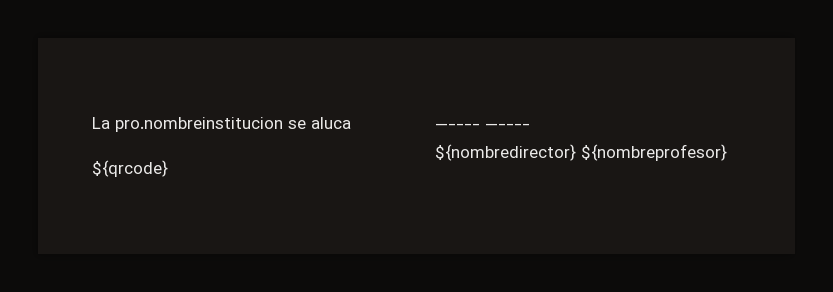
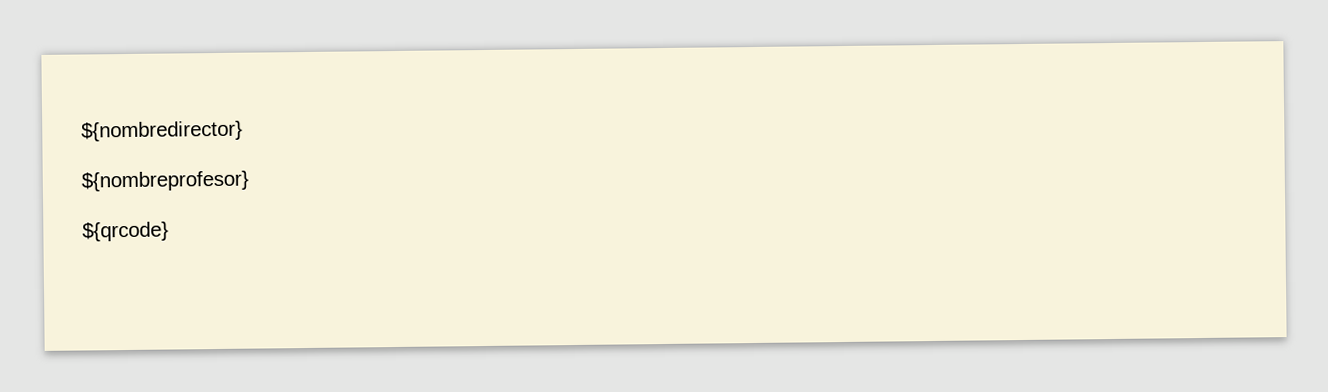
[92,117,351,132] [92,160,168,177] [435,123,530,129] [435,144,727,161] La pro.nombreinstitucion se aluca // ${qrcode} // —---- —---- // ${nombredirector} ${nombreprofesor} -> [81,120,243,142] [81,170,249,192] [82,221,169,242] ${nombredirector} // ${nombreprofesor} // ${qrcode}

